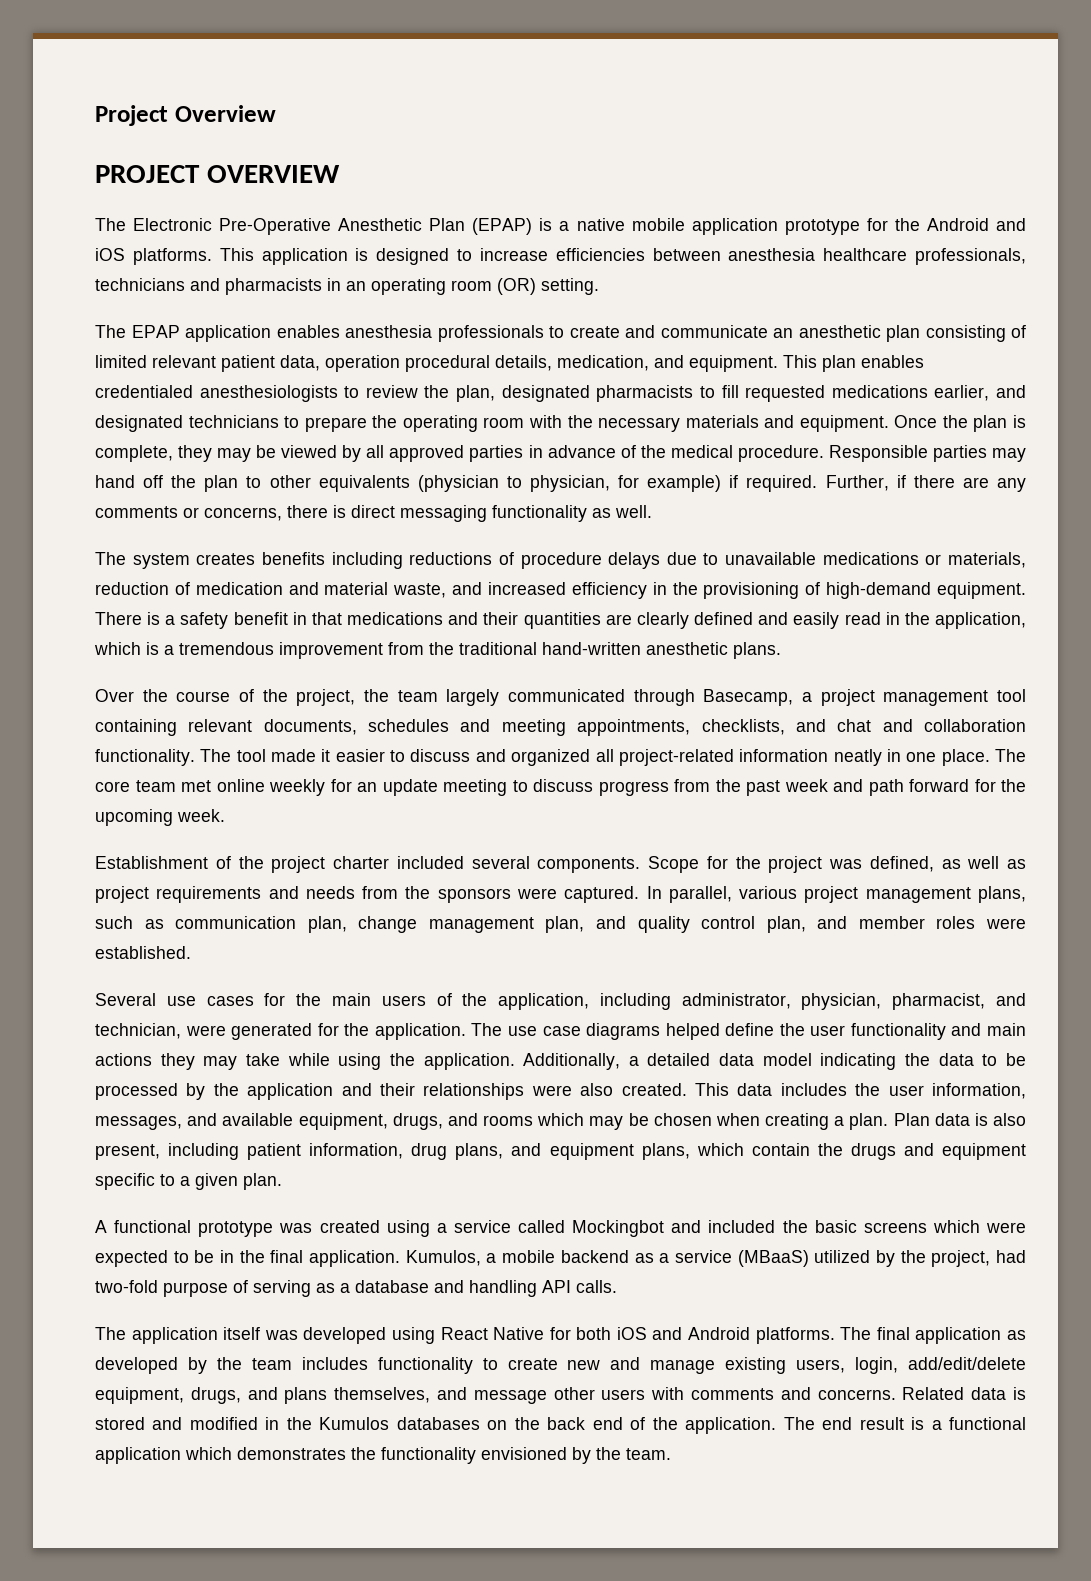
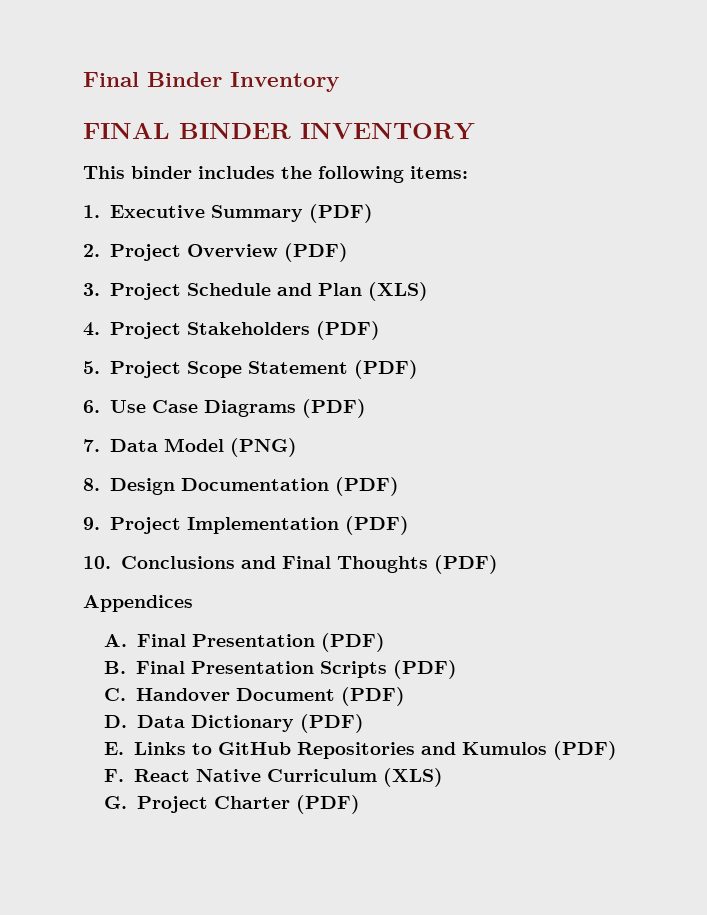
[95,105,276,126] [95,165,340,183] [95,218,1027,235] [95,248,1026,265] [95,278,599,295] [95,325,1026,342] [95,355,924,372] [95,385,1027,402] [95,415,1026,432] [95,445,1026,462] [95,475,1026,492] [95,505,652,522] [95,552,1026,569] [95,582,1026,599] [95,612,1026,629] [94,642,781,659] [95,689,1026,706] [95,719,1026,736] [95,749,1027,766] [95,779,1026,796] [95,809,225,826] [95,856,1026,873] [95,886,1027,903] [95,916,1026,933] [95,946,191,959] [95,993,1026,1010] [95,1023,1026,1040] [95,1053,1026,1070] [95,1083,1026,1100] [95,1113,1026,1130] [95,1143,1026,1160] [95,1173,282,1190] [95,1220,1026,1237] [95,1250,1027,1267] [95,1280,617,1297] [95,1327,1027,1344] [95,1357,1026,1374] [95,1387,1026,1404] [95,1417,1027,1434] [95,1447,671,1464] Project Overview // PROJECT OVERVIEW // The Electronic Pre-Operative Anesthetic Plan (EPAP) is a native mobile application prototype for the Android and iOS platforms. This application is designed to increase efficiencies between anesthesia healthcare professionals, technicians and pharmacists in an operating room (OR) setting. // The EPAP application enables anesthesia professionals to create and communicate an anesthetic plan consisting of limited relevant patient data, operation procedural details, medication, and equipment. This plan enables credentialed anesthesiologists to review the plan, designated pharmacists to fill requested medications earlier, and designated technicians to prepare the operating room with the necessary materials and equipment. Once the plan is complete, they may be viewed by all approved parties in advance of the medical procedure. Responsible parties may hand off the plan to other equivalents (physician to physician, for example) if required. Further, if there are any comments or concerns, there is direct messaging functionality as well. // The system creates benefits including reductions of procedure delays due to unavailable medications or materials, reduction of medication and material waste, and increased efficiency in the provisioning of high-demand equipment. There is a safety benefit in that medications and their quantities are clearly defined and easily read in the application, which is a tremendous improvement from the traditional hand-written anesthetic plans. // Over the course of the project, the team largely communicated through Basecamp, a project management tool containing relevant documents, schedules and meeting appointments, checklists, and chat and collaboration functionality. The tool made it easier to discuss and organized all project-related information neatly in one place. The core team met online weekly for an update meeting to discuss progress from the past week and path forward for the upcoming week. // Establishment of the project charter included several components. Scope for the project was defined, as well as project requirements and needs from the sponsors were captured. In parallel, various project management plans, such as communication plan, change management plan, and quality control plan, and member roles were established. // Several use cases for the main users of the application, including administrator, physician, pharmacist, and technician, were generated for the application. The use case diagrams helped define the user functionality and main actions they may take while using the application. Additionally, a detailed data model indicating the data to be processed by the application and their relationships were also created. This data includes the user information, messages, and available equipment, drugs, and rooms which may be chosen when creating a plan. Plan data is also present, including patient information, drug plans, and equipment plans, which contain the drugs and equipment specific to a given plan. // A functional prototype was created using a service called Mockingbot and included the basic screens which were expected to be in the final application. Kumulos, a mobile backend as a service (MBaaS) utilized by the project, had two-fold purpose of serving as a database and handling API calls. // The application itself was developed using React Native for both iOS and Android platforms. The final application as developed by the team includes functionality to create new and manage existing users, login, add/edit/delete equipment, drugs, and plans themselves, and message other users with comments and concerns. Related data is stored and modified in the Kumulos databases on the back end of the application. The end result is a functional application which demonstrates the functionality envisioned by the team. -> [83,72,339,92] [83,122,475,140] [83,166,468,183] [83,204,373,223] [83,243,348,262] [83,282,428,301] [83,321,380,340] [83,360,418,379] [83,399,366,418] [83,438,297,457] [83,477,399,496] [83,516,409,535] [83,555,498,574] [83,595,193,612] [104,633,385,652] [104,660,457,679] [104,687,405,706] [104,714,364,733] [104,741,617,760] [104,768,443,787] [104,795,360,814] Final Binder Inventory // FINAL BINDER INVENTORY // This binder includes the following items: // 1. Executive Summary (PDF) // 2. Project Overview (PDF) // 3. Project Schedule and Plan (XLS) // 4. Project Stakeholders (PDF) // 5. Project Scope Statement (PDF) // 6. Use Case Diagrams (PDF) // 7. Data Model (PNG) // 8. Design Documentation (PDF) // 9. Project Implementation (PDF) // 10. Conclusions and Final Thoughts (PDF) // Appendices // A. Final Presentation (PDF) // B. Final Presentation Scripts (PDF) // C. Handover Document (PDF) // D. Data Dictionary (PDF) // E. Links to GitHub Repositories and Kumulos (PDF) // F. React Native Curriculum (XLS) // G. Project Charter (PDF)

